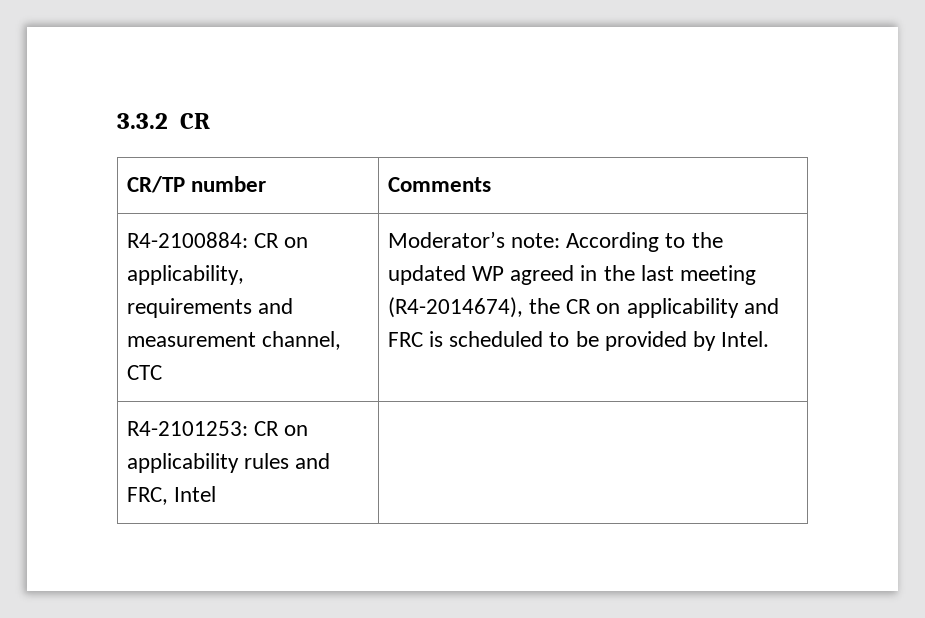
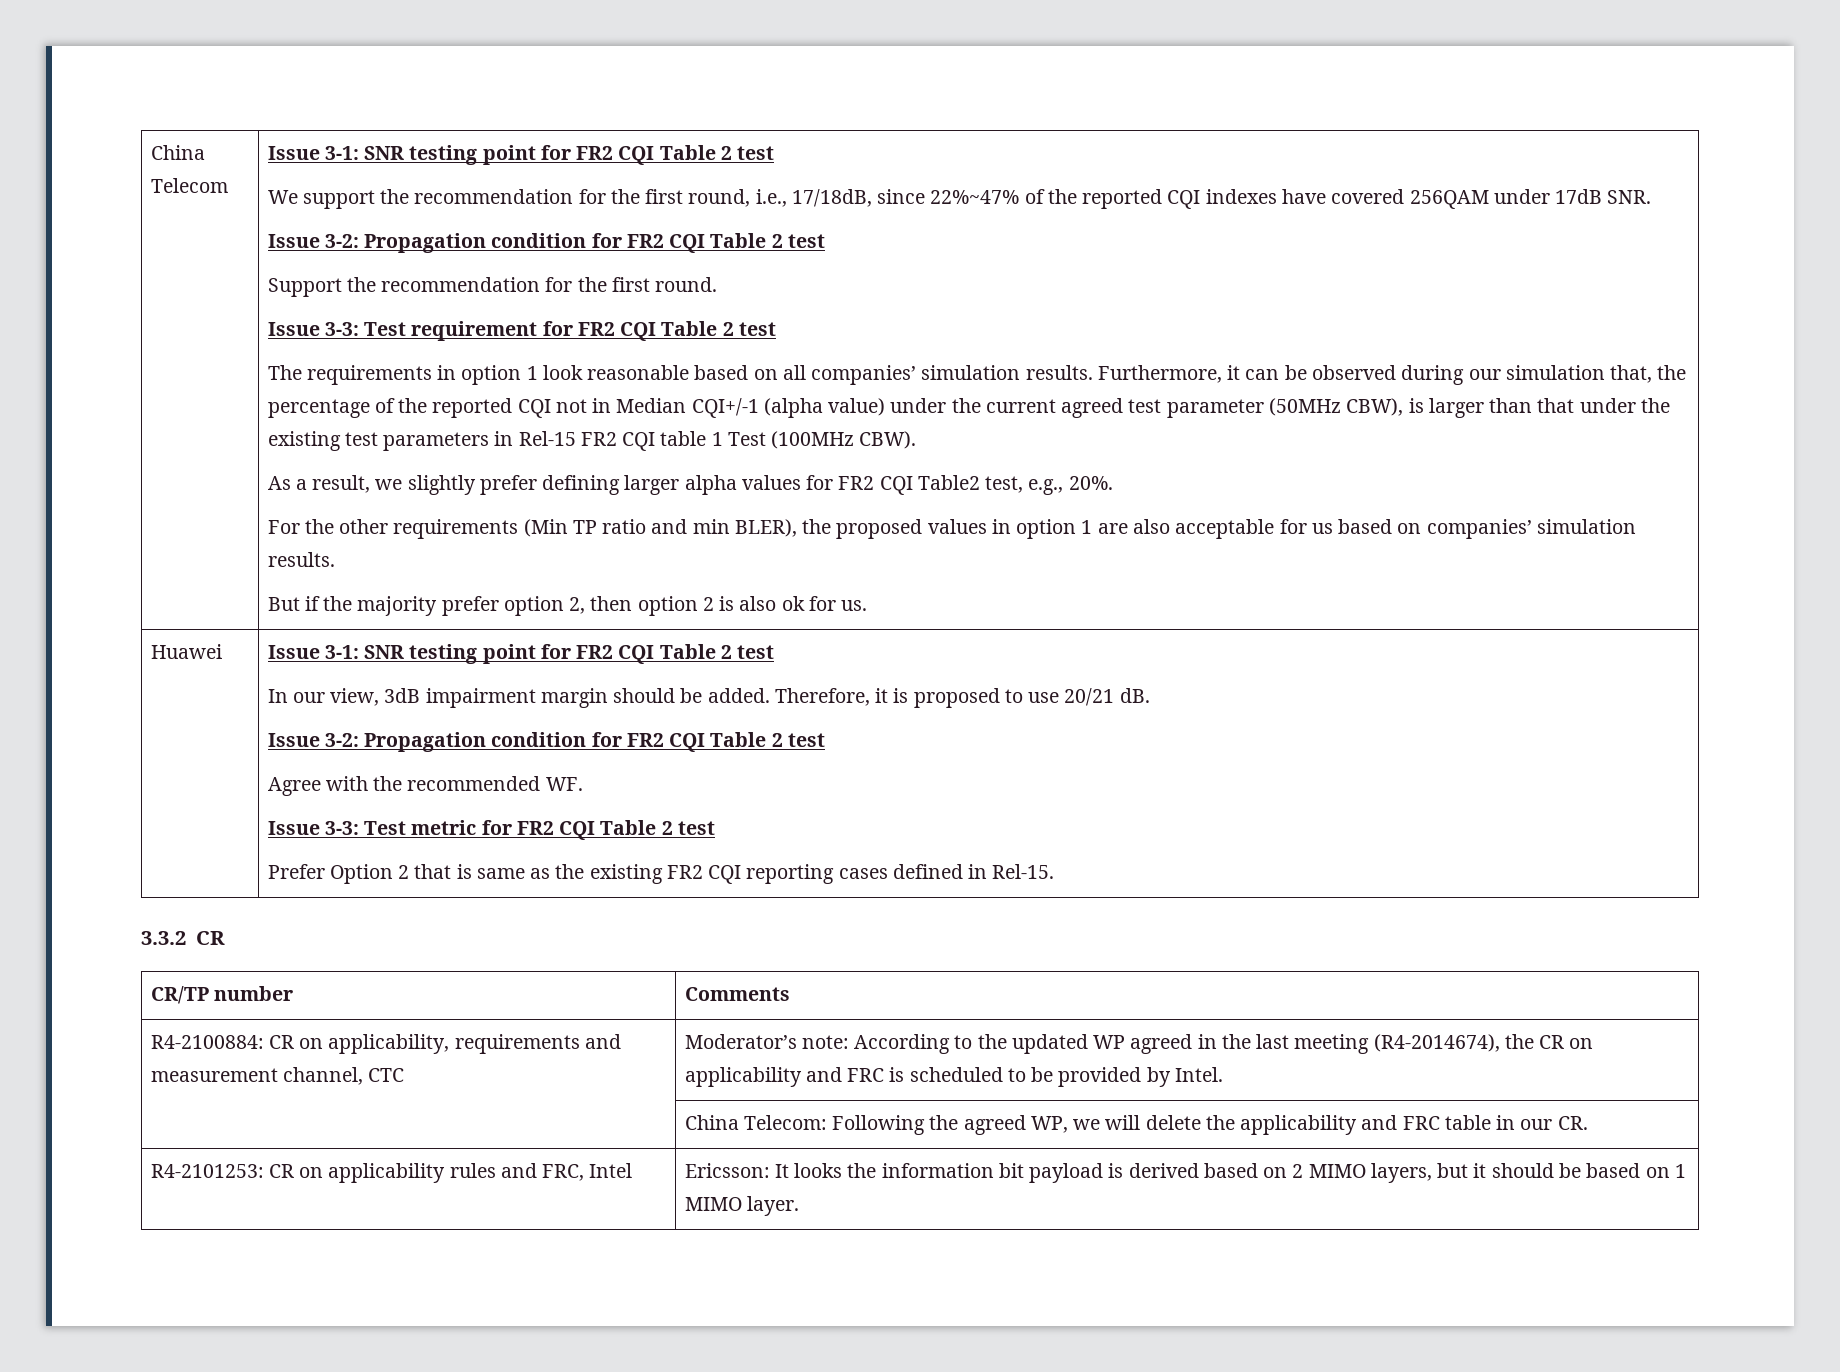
(117, 121) none -> [150,145,205,160] [150,178,228,193] [267,145,775,165] [267,189,1652,209] [267,233,825,253] [267,277,718,297] [267,321,776,341] [267,365,1687,385] [267,398,1670,418] [267,431,917,451] [267,475,1113,495] [267,519,1636,539] [267,552,335,567] [267,596,868,616] [150,644,222,659] [267,644,775,664] [267,688,1150,708] [267,732,825,752] [267,776,583,796] [267,820,715,840] [267,864,1055,884] China Telecom | Issue 3-1: SNR testing point for FR2 CQI Table 2 test // We support the recommendation for the first round, i.e., 17/18dB, since 22%~47% of the reported CQI indexes have covered 256QAM under 17dB SNR. // Issue 3-2: Propagation condition for FR2 CQI Table 2 test // Support the recommendation for the first round. // Issue 3-3: Test requirement for FR2 CQI Table 2 test // The requirements in option 1 look reasonable based on all companies’ simulation results. Furthermore, it can be observed during our simulation that, the percentage of the reported CQI not in Median CQI+/-1 (alpha value) under the current agreed test parameter (50MHz CBW), is larger than that under the existing test parameters in Rel-15 FR2 CQI table 1 Test (100MHz CBW). // As a result, we slightly prefer defining larger alpha values for FR2 CQI Table2 test, e.g., 20%. // For the other requirements (Min TP ratio and min BLER), the proposed values in option 1 are also acceptable for us based on companies’ simulation results. // But if the majority prefer option 2, then option 2 is also ok for us. // Huawei | Issue 3-1: SNR testing point for FR2 CQI Table 2 test // In our view, 3dB impairment margin should be added. Therefore, it is proposed to use 20/21 dB. // Issue 3-2: Propagation condition for FR2 CQI Table 2 test // Agree with the recommended WF. // Issue 3-3: Test metric for FR2 CQI Table 2 test // Prefer Option 2 that is same as the existing FR2 CQI reporting cases defined in Rel-15. //
(770, 339) none -> [684,1115,1588,1135] // | China Telecom: Following the agreed WP, we will delete the applicability and FRC table in our CR.
(216, 494) none -> [684,1163,1686,1183] [684,1196,799,1216] Ericsson: It looks the information bit payload is derived based on 2 MIMO layers, but it should be based on 1 MIMO layer.

